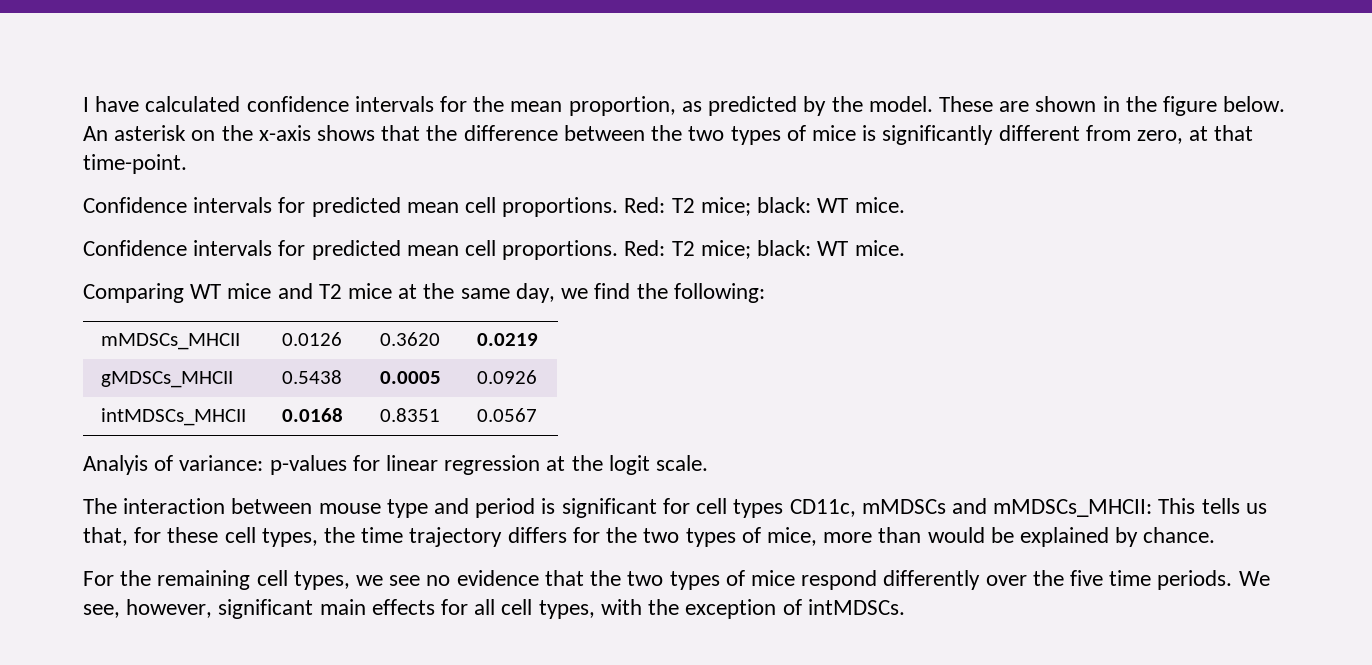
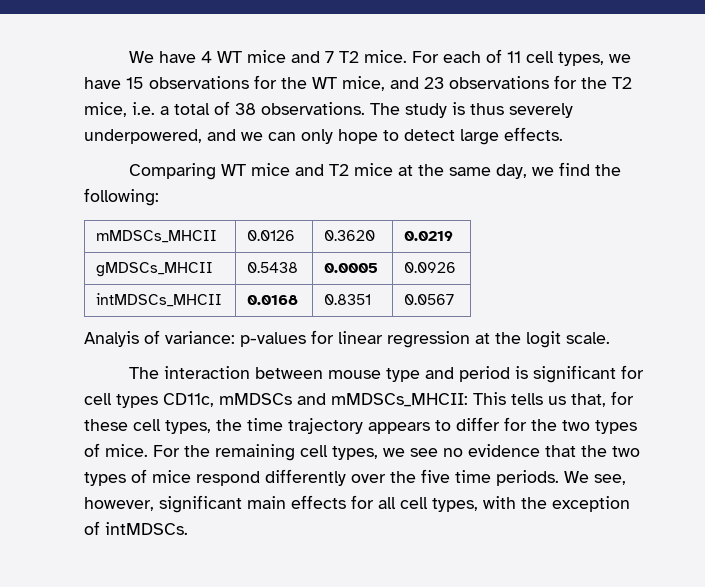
[83,96,1286,116] [83,125,1254,145] [83,154,187,174] [83,197,905,217] [83,240,905,260] I have calculated confidence intervals for the mean proportion, as predicted by the model. These are shown in the figure below. An asterisk on the x-axis shows that the difference between the two types of mice is significantly different from zero, at that time-point. // Confidence intervals for predicted mean cell proportions. Red: T2 mice; black: WT mice. // Confidence intervals for predicted mean cell proportions. Red: T2 mice; black: WT mice. -> [128,49,631,66] [84,75,632,91] [84,101,573,118] [84,127,563,145] We have 4 WT mice and 7 T2 mice. For each of 11 cell types, we have 15 observations for the WT mice, and 23 observations for the T2 mice, i.e. a total of 38 observations. The study is thus severely underpowered, and we can only hope to detect large effects.
[507,527,567,543] differs -> [368,417,500,434] appears to differ
[766,527,1216,547] mice, more than would be explained by chance. // -> [105,444,148,457] mice.

